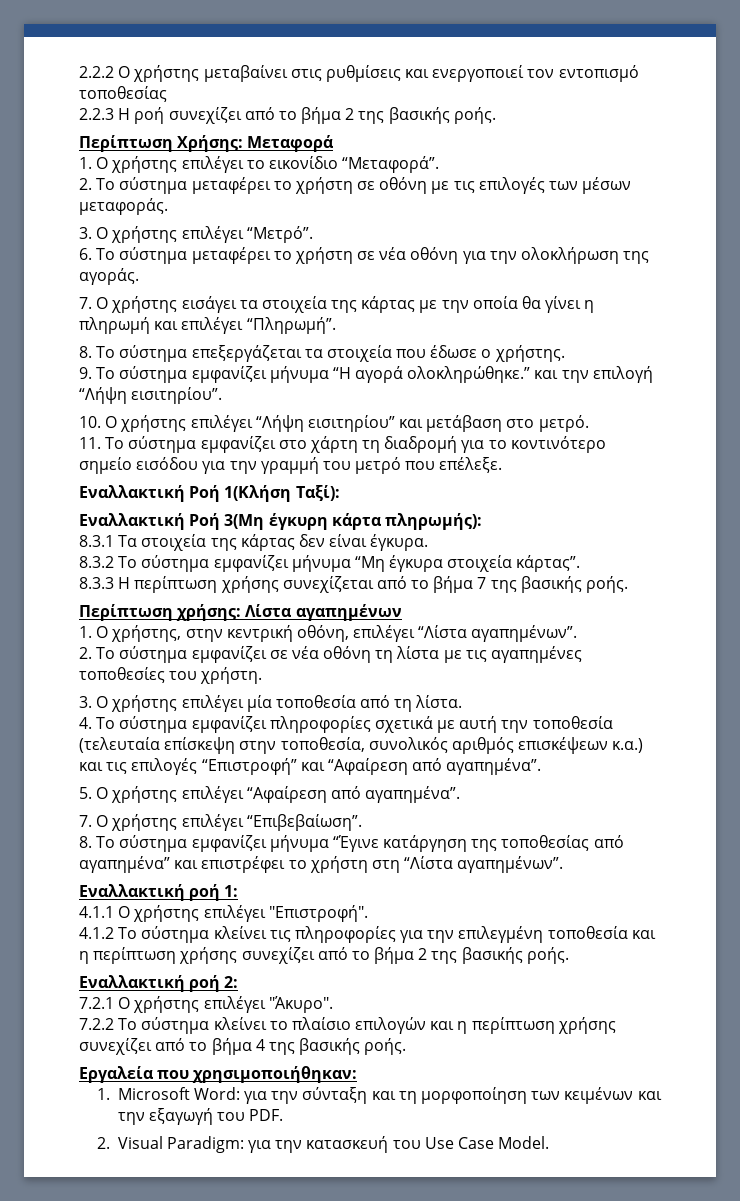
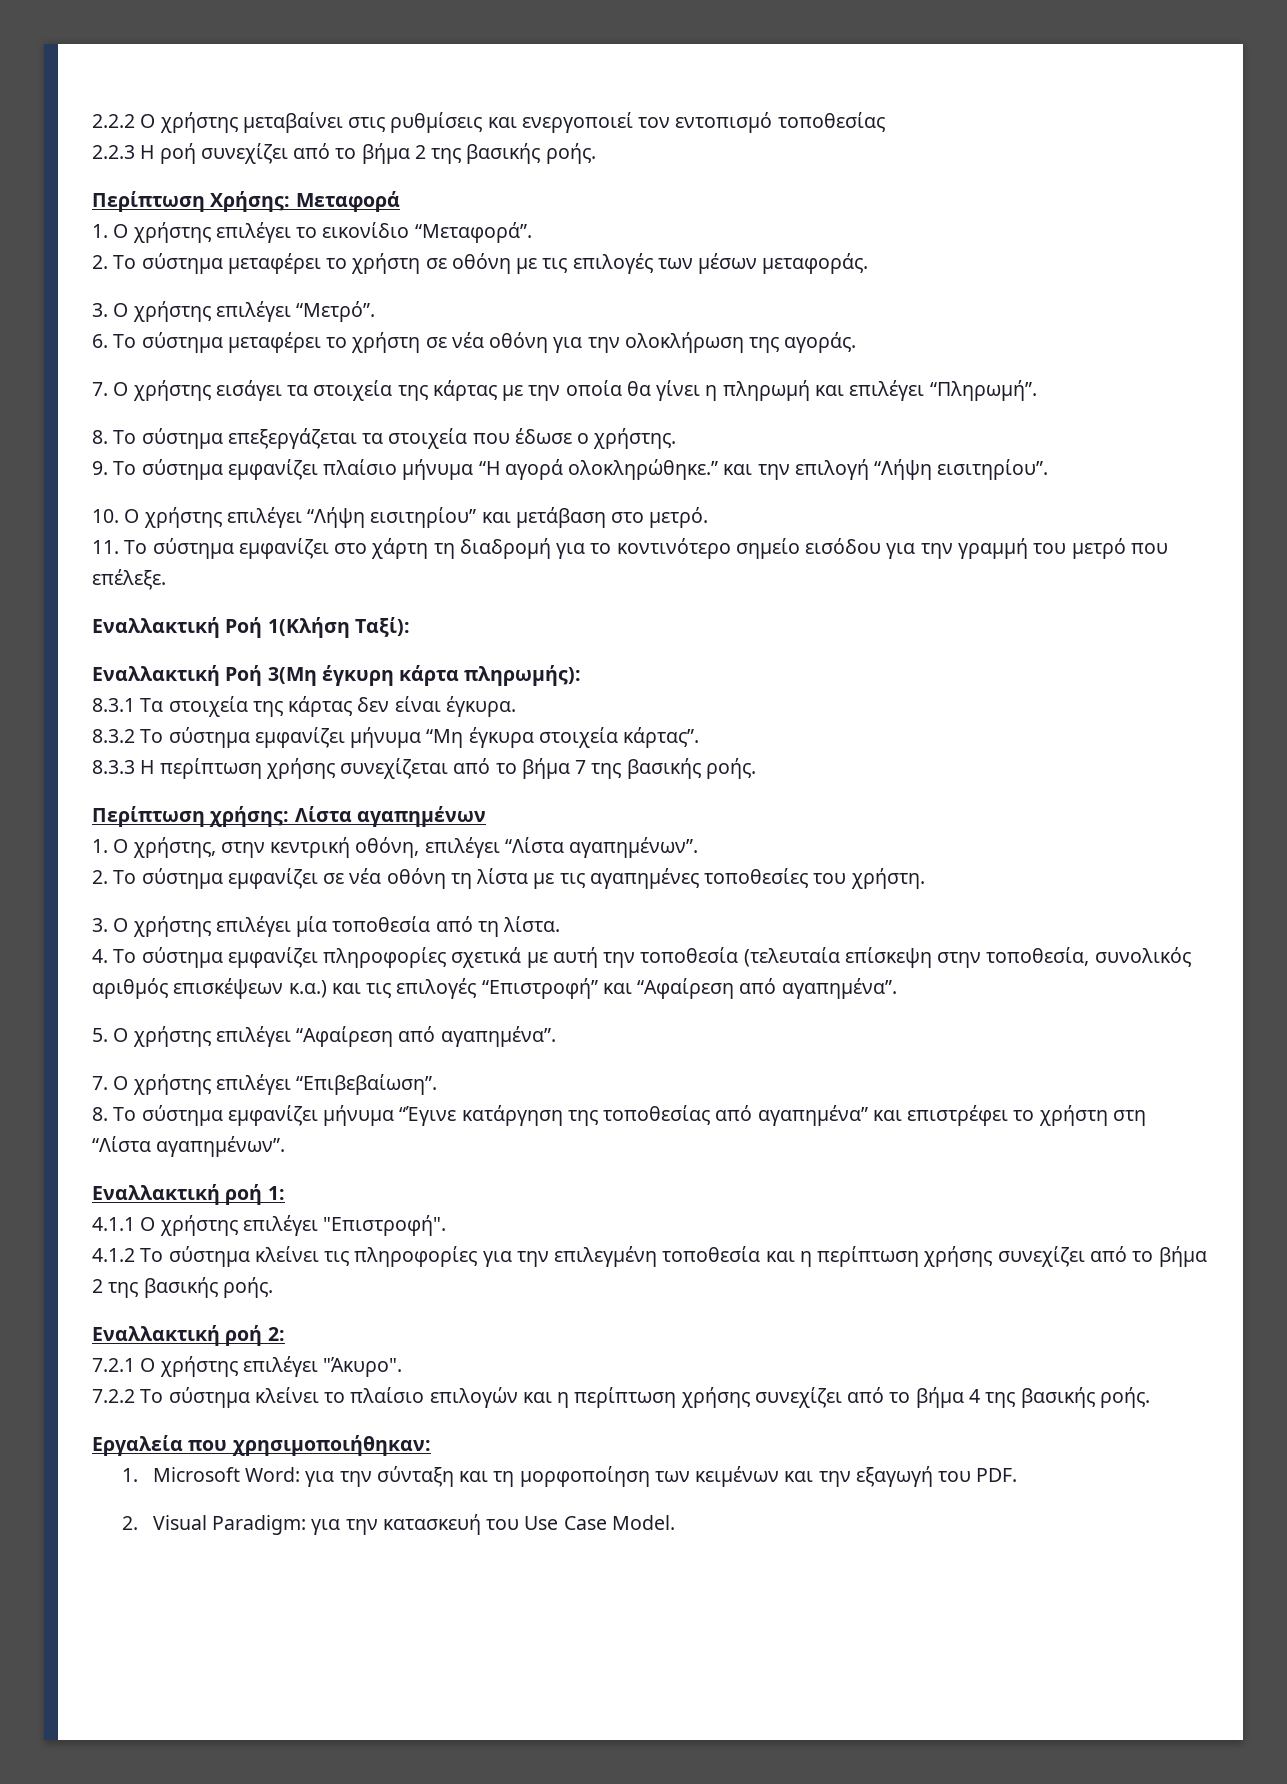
(267, 374) none -> [323,459,398,475] πλαίσιο

